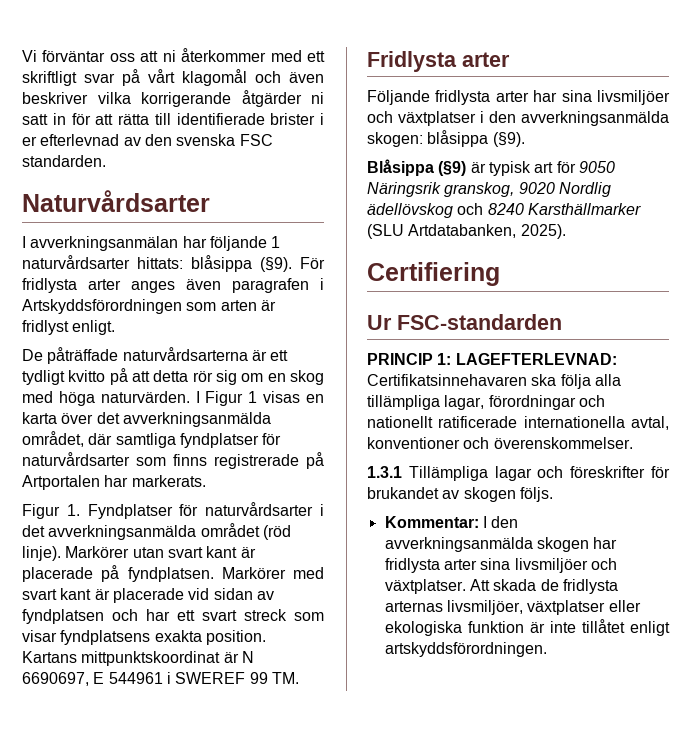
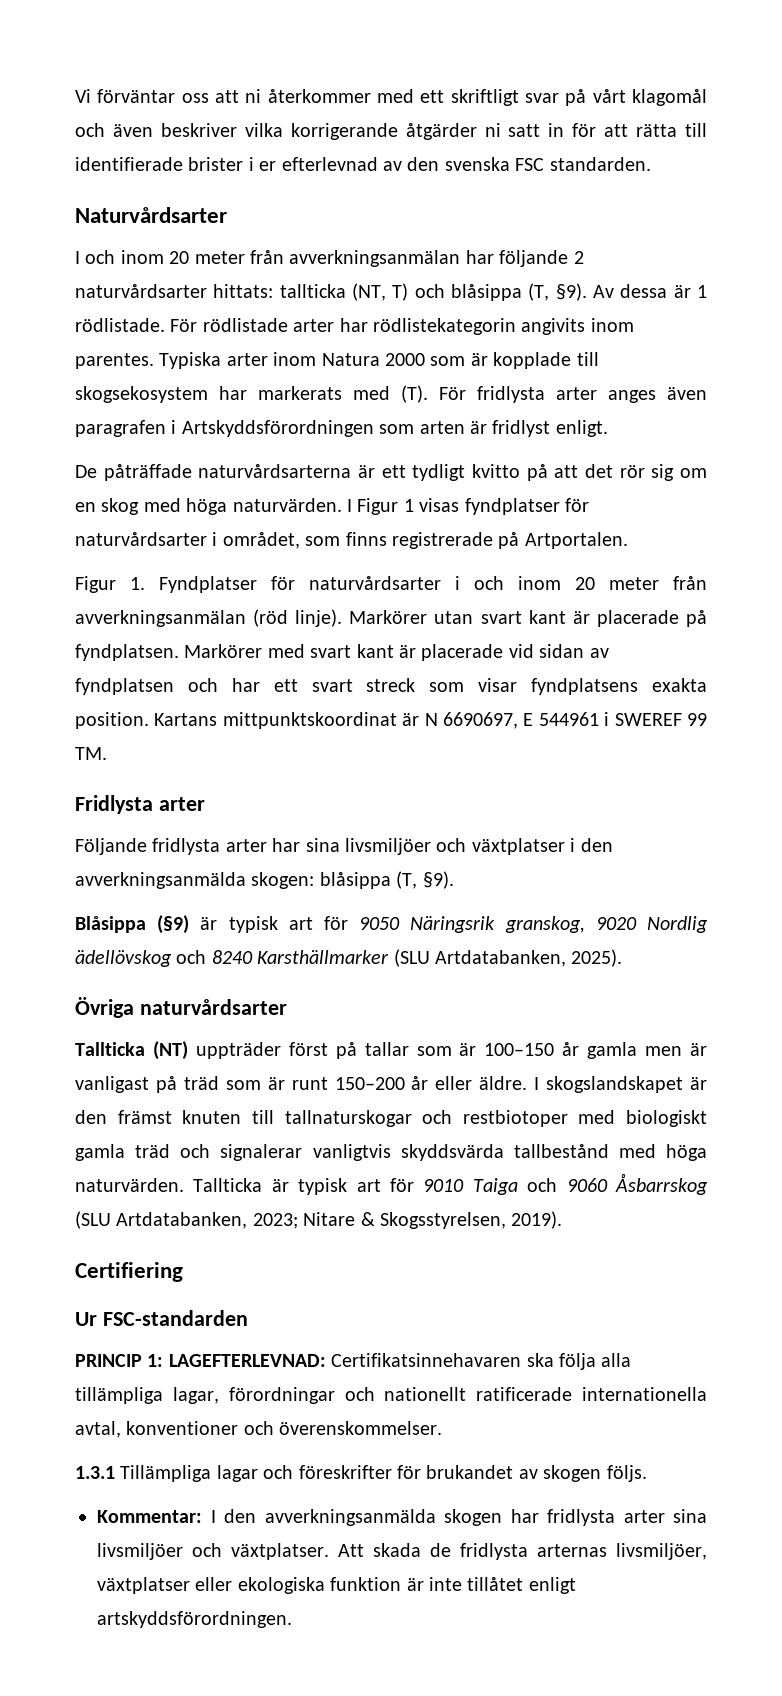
(26, 242) none -> [85,250,284,264] och inom 20 meter från
[271,236,281,248] 1 -> [573,251,584,264] 2
[191,255,292,272] blåsippa (§9). -> [279,283,707,301] [75,318,634,335] [75,352,599,369] [75,385,428,403] tallticka (NT, T) och blåsippa (T, §9). Av dessa är 1 rödlistade. För rödlistade arter har rödlistekategorin angivits inom parentes. Typiska arter inom Natura 2000 som är kopplade till skogsekosystem har markerats med (T).
[153,370,189,382] detta -> [585,464,614,478] det
[306,394,324,403] [22,412,271,427] [22,431,176,448] en karta över det avverkningsanmälda området, där samtliga -> (460, 505) none
(130, 459) none -> [212,532,300,549] i området,
[22,475,206,490] Artportalen har markerats. -> [524,532,628,549] Artportalen.
[22,523,260,540] det avverkningsanmälda området -> [474,576,707,590] [75,610,246,627] och inom 20 meter från avverkningsanmälan
[492,132,525,147] (§9). -> [396,871,454,889] (T, §9).
(566, 231) none -> [75,997,287,1018] [75,1041,707,1060] [75,1076,708,1093] [75,1110,707,1127] [75,1144,707,1161] [75,1173,708,1195] [75,1211,563,1229] // Övriga naturvårdsarter // Tallticka (NT) uppträder först på tallar som är 100–150 år gamla men är vanligast på träd som är runt 150–200 år eller äldre. I skogslandskapet är den främst knuten till tallnaturskogar och restbiotoper med biologiskt gamla träd och signalerar vanligtvis skyddsvärda tallbestånd med höga naturvärden. Tallticka är typisk art för 9010 Taiga och 9060 Åsbarrskog (SLU Artdatabanken, 2023; Nitare & Skogsstyrelsen, 2019).

